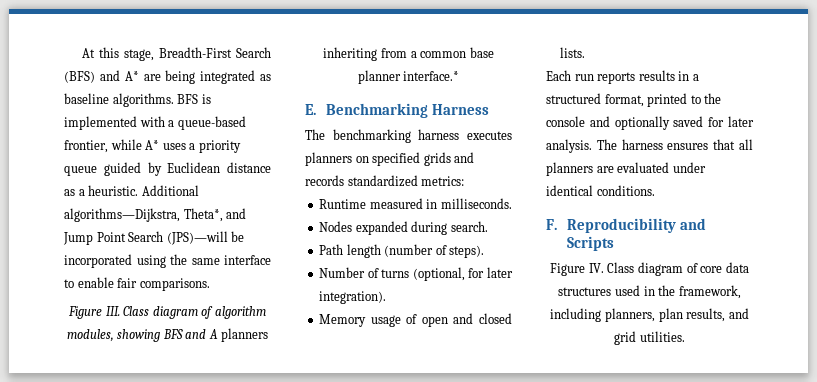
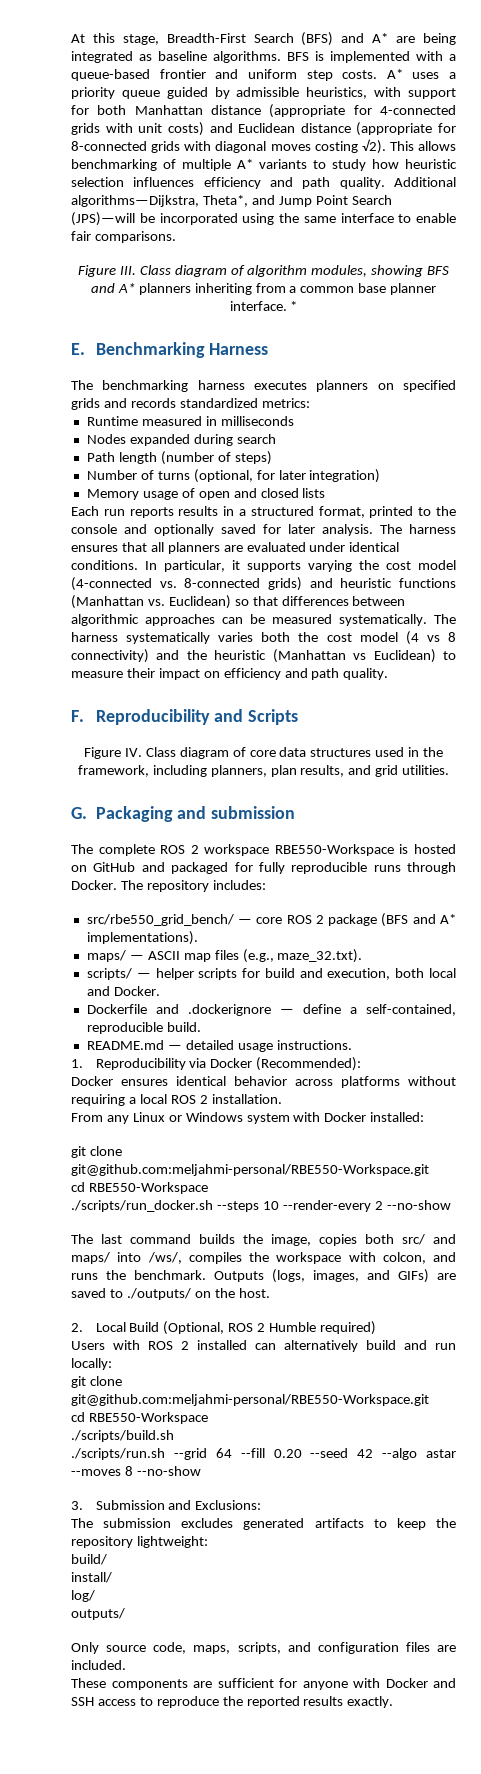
[64,139,142,153] frontier, while -> [159,69,378,81] frontier and uniform step costs.
[167,162,271,173] [64,185,139,196] Euclidean distance as a heuristic. -> [236,87,456,99] [71,104,456,118] [71,122,456,136] [71,139,456,154] [71,159,457,171] [71,177,385,189] admissible heuristics, with support for both Manhattan distance (appropriate for 4-connected grids with unit costs) and Euclidean distance (appropriate for 8-connected grids with diagonal moves costing √2). This allows benchmarking of multiple A* variants to study how heuristic selection influences efficiency and path quality.
[208,329,218,339] A -> [117,283,135,293] A*
[403,71,460,81] interface.* -> [229,301,298,311] interface. *
[440,198,512,209] milliseconds. -> [220,416,294,426] milliseconds
[450,221,488,232] search. -> [236,434,276,444] search
[449,245,485,258] steps). -> [234,451,272,465] steps)
[319,291,387,304] integration). -> [309,469,381,483] integration)
[560,47,586,58] lists. -> [302,488,326,498] lists
(655, 190) none -> [145,560,456,572] [71,577,456,591] [71,595,406,609] [71,614,456,626] [71,631,456,645] [71,649,456,663] [71,668,389,680] In particular, it supports varying the cost model (4-connected vs. 8-connected grids) and heuristic functions (Manhattan vs. Euclidean) so that differences between algorithmic approaches can be measured systematically. The harness systematically varies both the cost model (4 vs 8 connectivity) and the heuristic (Manhattan vs Euclidean) to measure their impact on efficiency and path quality.
(685, 336) none -> [71,806,296,822] [71,844,456,856] [71,862,456,874] [71,880,266,892] [86,913,457,927] [86,931,198,945] [86,949,363,963] [86,968,457,980] [86,986,160,996] [86,1004,456,1016] [86,1022,201,1034] [86,1040,352,1052] [71,1057,362,1071] [71,1076,456,1088] [71,1094,282,1106] [71,1112,425,1124] [71,1146,122,1158] [71,1164,429,1176] [71,1182,208,1194] [71,1200,451,1212] [71,1234,456,1246] [71,1252,456,1264] [71,1269,456,1283] [71,1288,270,1300] [71,1321,377,1335] [71,1340,456,1352] [71,1358,112,1370] [71,1376,122,1388] [71,1394,429,1406] [71,1412,208,1424] [71,1430,174,1442] [71,1448,456,1460] [71,1466,201,1476] [71,1500,262,1510] [71,1518,456,1530] [71,1536,208,1548] [71,1554,107,1565] [71,1572,112,1583] [71,1590,95,1602] [71,1608,125,1620] [71,1642,456,1654] [71,1660,126,1670] [71,1678,456,1690] [71,1696,394,1708] // G. Packaging and submission // The complete ROS 2 workspace RBE550-Workspace is hosted on GitHub and packaged for fully reproducible runs through Docker. The repository includes: // src/rbe550_grid_bench/ — core ROS 2 package (BFS and A* implementations). // maps/ — ASCII map files (e.g., maze_32.txt). // scripts/ — helper scripts for build and execution, both local and Docker. // Dockerfile and .dockerignore — define a self-contained, reproducible build. // README.md — detailed usage instructions. // 1. Reproducibility via Docker (Recommended): // Docker ensures identical behavior across platforms without requiring a local ROS 2 installation. // From any Linux or Windows system with Docker installed: // git clone git@github.com:meljahmi-personal/RBE550-Workspace.git // cd RBE550-Workspace // ./scripts/run_docker.sh --steps 10 --render-every 2 --no-show // The last command builds the image, copies both src/ and maps/ into /ws/, compiles the workspace with colcon, and runs the benchmark. Outputs (logs, images, and GIFs) are saved to ./outputs/ on the host. // 2. Local Build (Optional, ROS 2 Humble required) // Users with ROS 2 installed can alternatively build and run locally: // git clone git@github.com:meljahmi-personal/RBE550-Workspace.git // cd RBE550-Workspace // ./scripts/build.sh // ./scripts/run.sh --grid 64 --fill 0.20 --seed 42 --algo astar --moves 8 --no-show // 3. Submission and Exclusions: // The submission excludes generated artifacts to keep the repository lightweight: // build/ // install/ // log/ // outputs/ // Only source code, maps, scripts, and configuration files are included. // These components are sufficient for anyone with Docker and SSH access to reproduce the reported results exactly.

